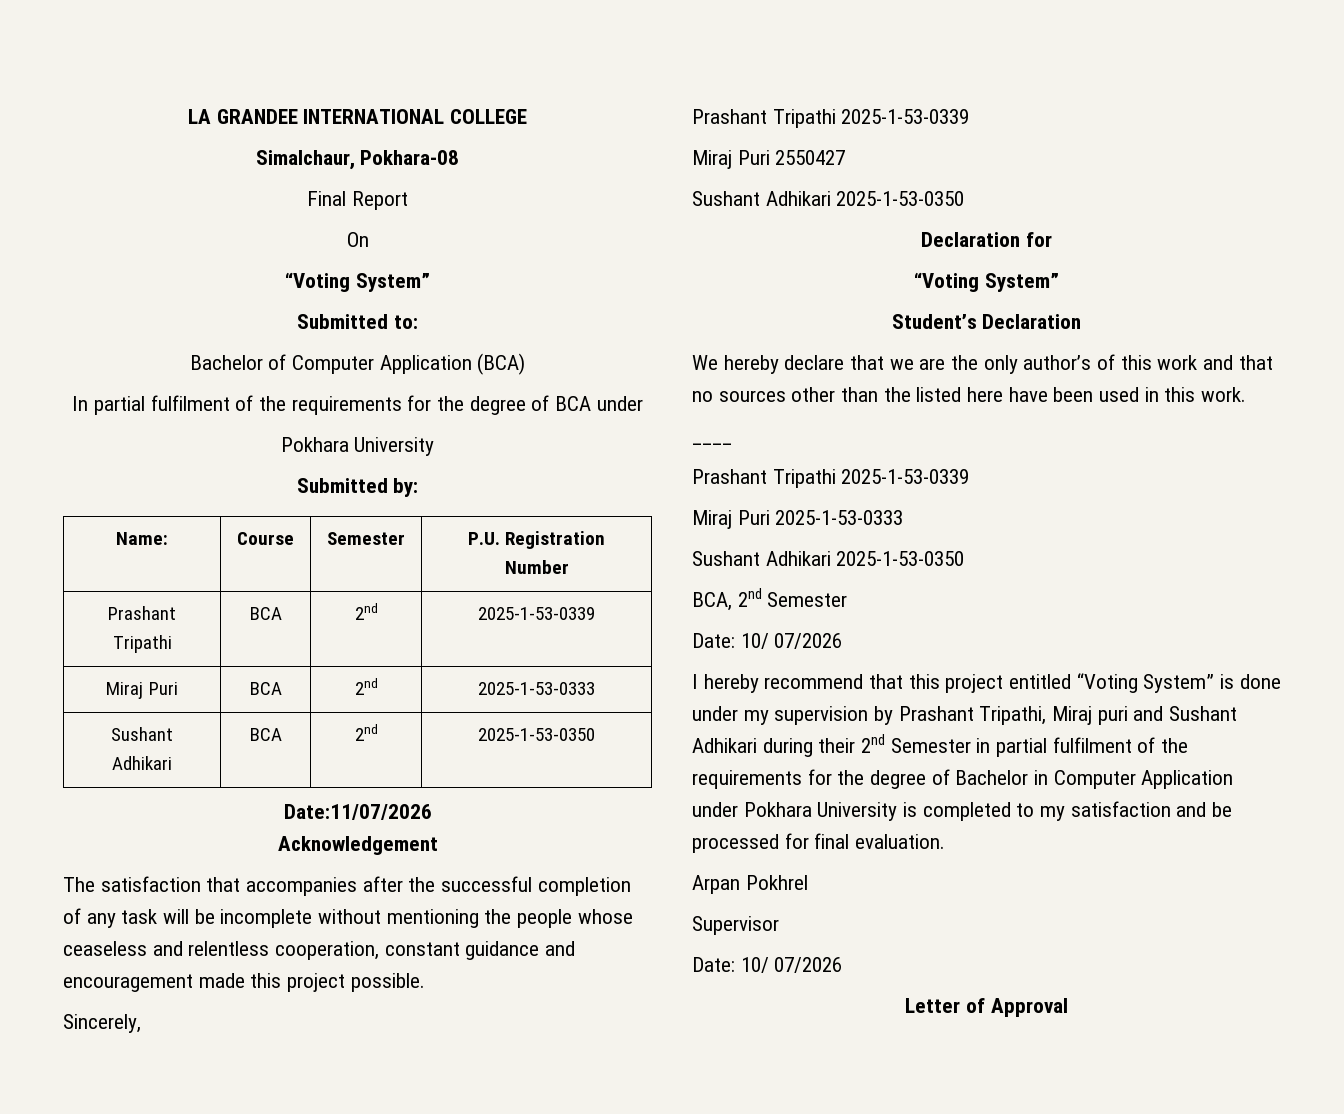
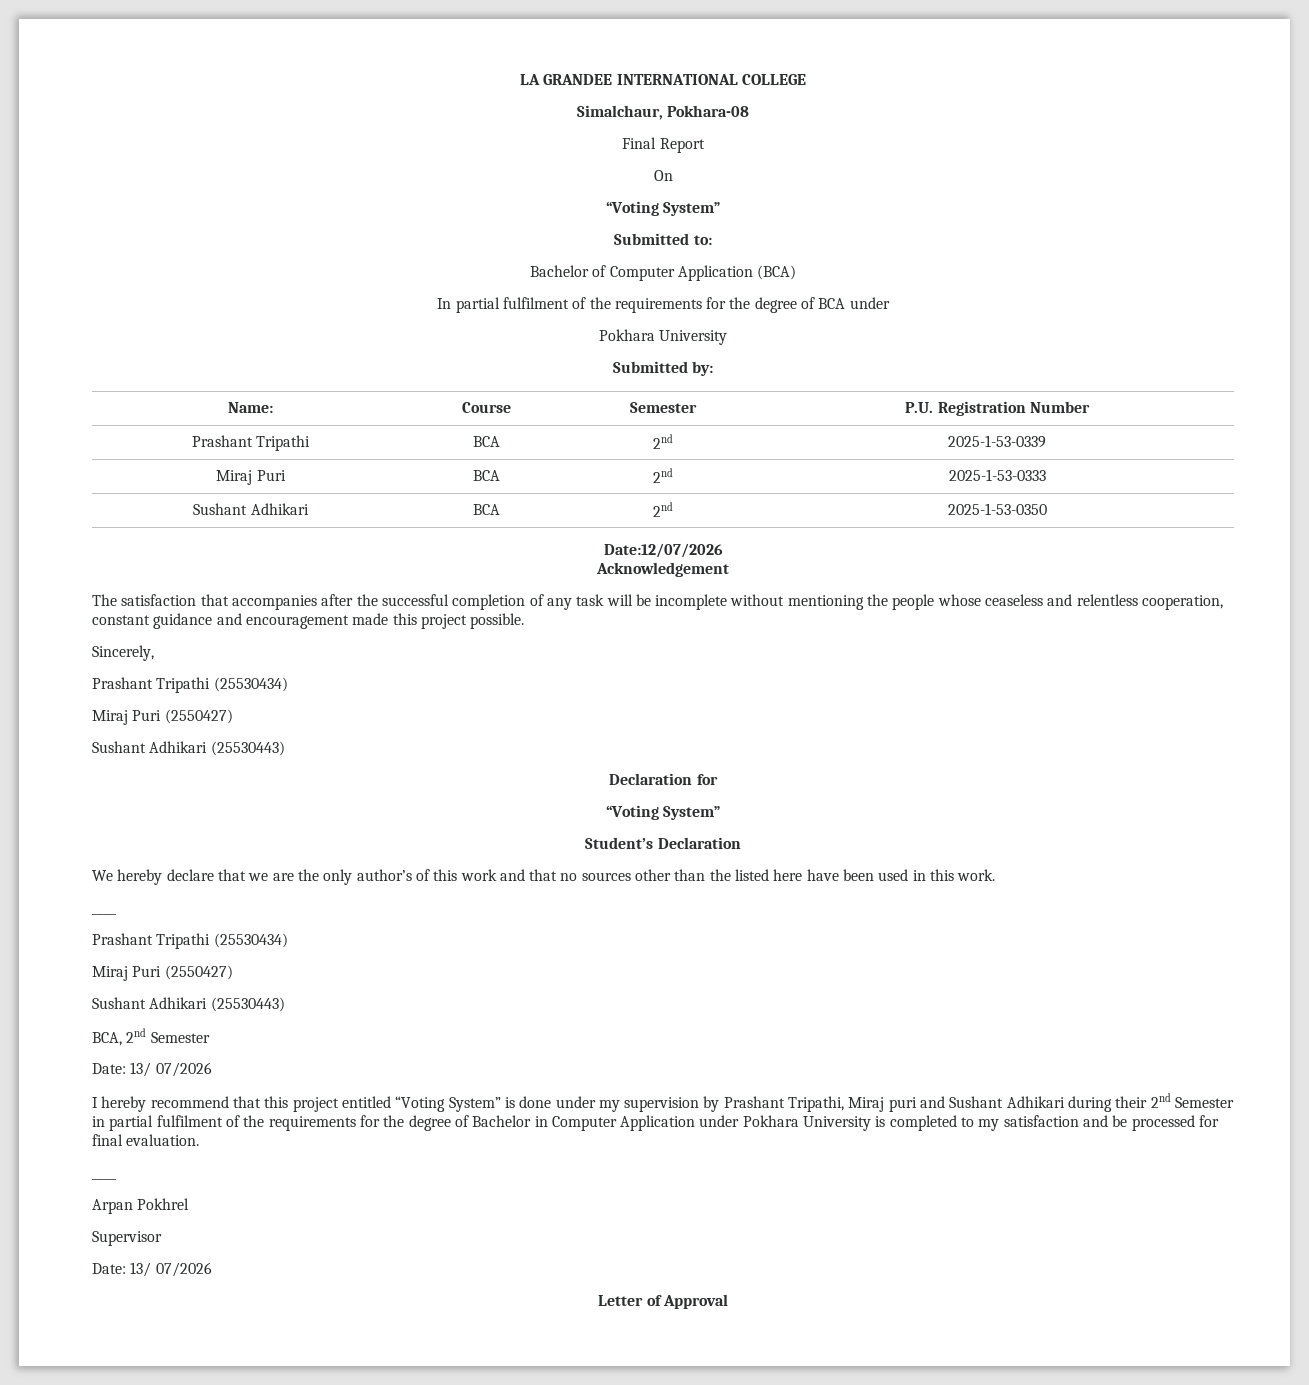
[283,804,432,820] Date:11/07/2026 -> [603,543,723,558] Date:12/07/2026
[841,109,970,124] [692,150,846,169] [692,191,965,206] 2025-1-53-0339 // Miraj Puri 2550427 // Sushant Adhikari 2025-1-53-0350 -> [213,677,288,692] [92,709,233,725] [92,741,285,756] (25530434) // Miraj Puri (2550427) // Sushant Adhikari (25530443)
[841,469,970,484] [692,510,904,529] [692,551,965,566] 2025-1-53-0339 // Miraj Puri 2025-1-53-0333 // Sushant Adhikari 2025-1-53-0350 -> [213,933,288,948] [92,965,233,981] [92,997,285,1012] (25530434) // Miraj Puri (2550427) // Sushant Adhikari (25530443)
[740,633,769,649] 10/ -> [130,1062,152,1077] 13/
(946, 841) none -> [92,1178,116,1180] // ____
[740,957,769,973] 10/ -> [130,1262,152,1277] 13/

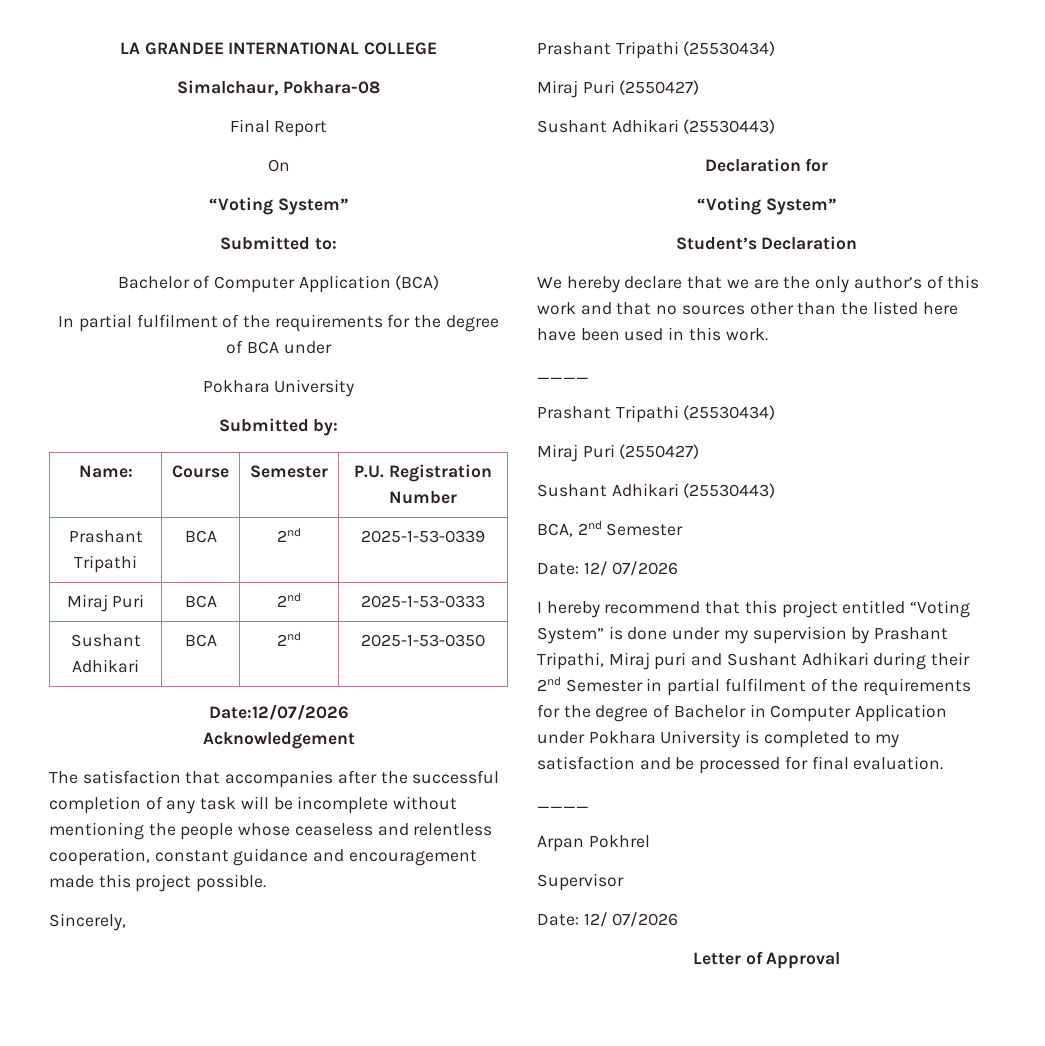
[130,1062,152,1077] 13/ -> [583,561,608,576] 12/
[130,1262,152,1277] 13/ -> [583,912,608,927] 12/

